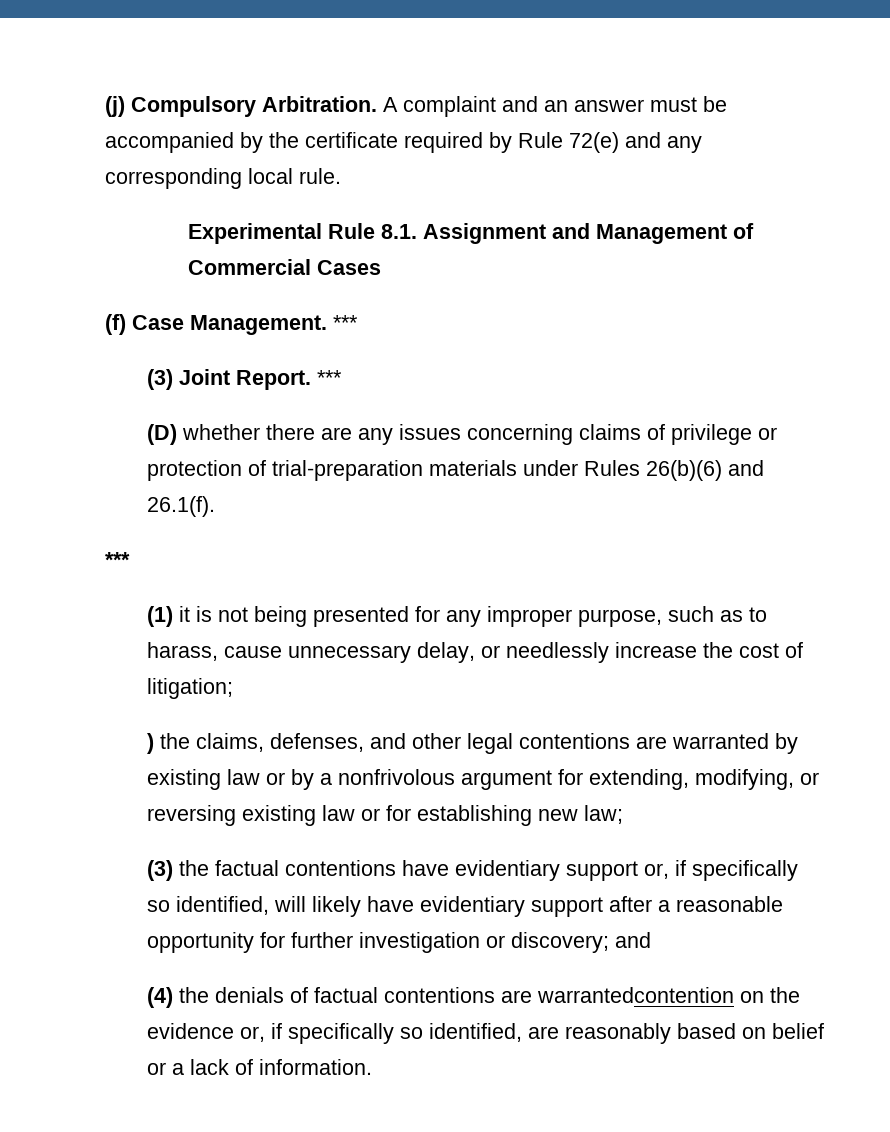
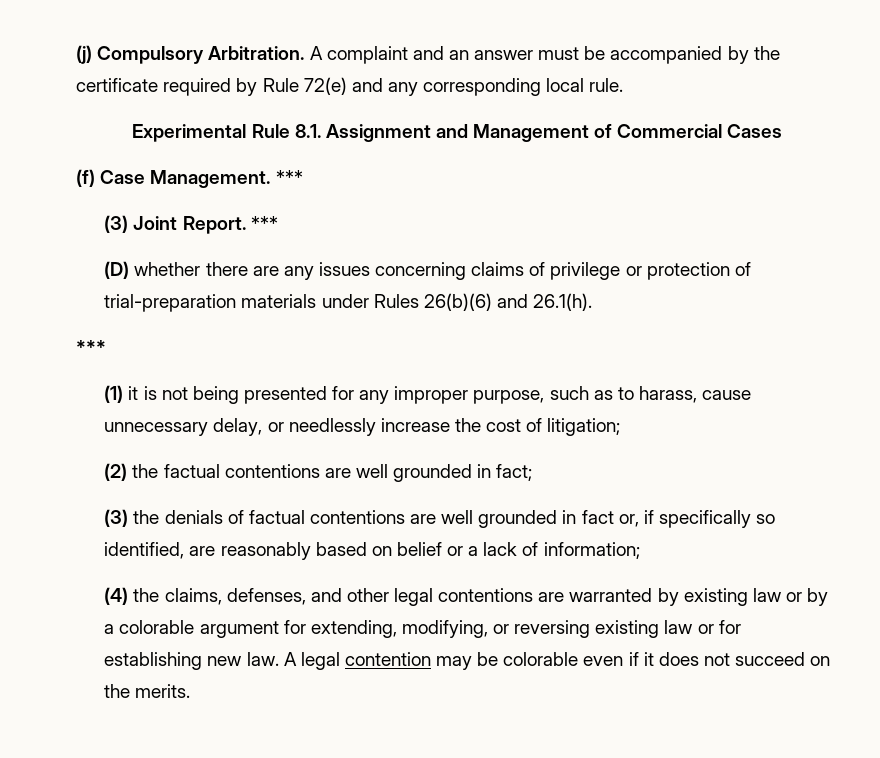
[146,496,215,517] 26.1(f). -> [533,293,593,311] 26.1(h).
[146,733,154,754] ) -> [104,463,533,482] [104,509,776,528] [104,542,640,560] [104,587,129,605] (2) the factual contentions are well grounded in fact; // (3) the denials of factual contentions are well grounded in fact or, if specifically so identified, are reasonably based on belief or a lack of information; // (4)
[337,769,455,785] nonfrivolous -> [119,620,195,634] colorable
[583,805,623,824] [146,860,798,881] [146,896,783,917] [146,932,651,953] [146,987,800,1008] [146,1023,824,1044] [146,1059,372,1075] law; // (3) the factual contentions have evidentiary support or, if specifically so identified, will likely have evidentiary support after a reasonable opportunity for further investigation or discovery; and // (4) the denials of factual contentions are warrantedcontention on the evidence or, if specifically so identified, are reasonably based on belief or a lack of information. -> [246,652,831,670] [104,684,191,698] law. A legal contention may be colorable even if it does not succeed on the merits.

